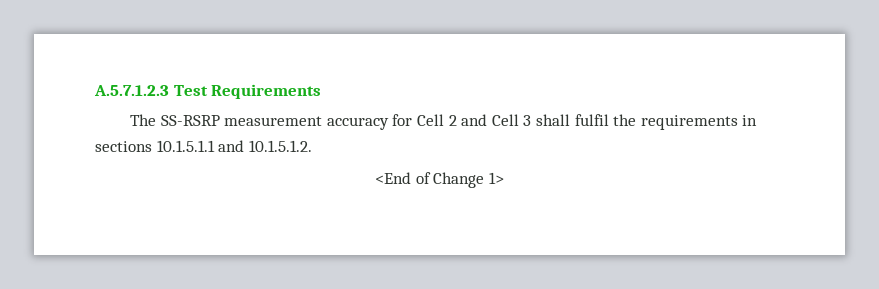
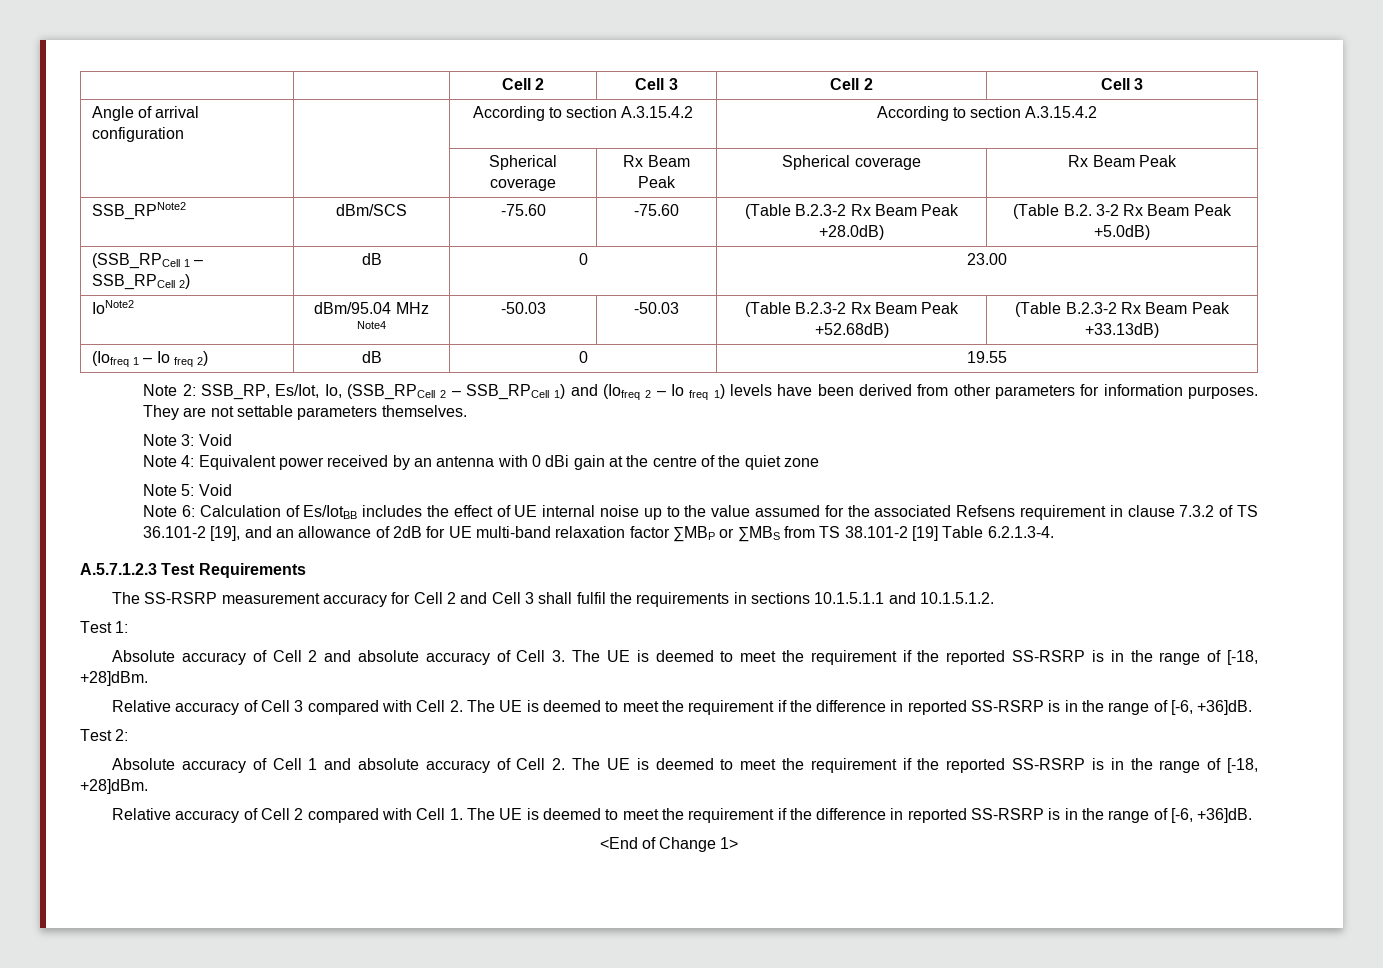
(94, 90) none -> [501,78,545,90] [635,78,678,90] [830,78,873,90] [1100,78,1144,90] [91,106,200,121] [91,127,184,142] [472,106,694,121] [876,106,1098,121] [489,155,557,170] [490,178,556,191] [623,155,690,167] [638,176,676,188] [782,155,921,170] [1068,155,1177,167] [91,202,186,220] [336,204,407,216] [500,204,546,216] [634,204,679,216] [744,204,960,219] [819,225,884,240] [1013,204,1232,219] [1094,225,1150,240] [91,253,204,269] [91,274,191,290] [361,253,382,265] [578,253,588,265] [967,253,1007,265] [91,300,134,314] [314,302,429,314] [357,321,386,329] [500,302,546,314] [634,302,679,314] [744,302,960,317] [814,323,889,338] [1015,302,1230,317] [1085,323,1159,338] [91,351,209,367] [361,351,382,363] [578,351,588,363] [967,351,1007,363] [143,384,1259,400] [143,405,467,420] [143,434,232,446] [143,455,819,470] [143,484,232,496] [143,505,1258,520] [143,526,1054,542] | | Cell 2 | Cell 3 | Cell 2 | Cell 3 // Angle of arrival configuration | | According to section A.3.15.4.2 | According to section A.3.15.4.2 // | | Spherical coverage | Rx Beam Peak | Spherical coverage | Rx Beam Peak // SSB_RPNote2 | dBm/SCS | -75.60 | -75.60 | (Table B.2.3-2 Rx Beam Peak +28.0dB) | (Table B.2. 3-2 Rx Beam Peak +5.0dB) // (SSB_RPCell 1 – SSB_RPCell 2) | dB | 0 | 23.00 // IoNote2 | dBm/95.04 MHz Note4 | -50.03 | -50.03 | (Table B.2.3-2 Rx Beam Peak +52.68dB) | (Table B.2.3-2 Rx Beam Peak +33.13dB) // (Iofreq 1 – Io freq 2) | dB | 0 | 19.55 // Note 2: SSB_RP, Es/Iot, Io, (SSB_RPCell 2 – SSB_RPCell 1) and (Iofreq 2 – Io freq 1) levels have been derived from other parameters for information purposes. They are not settable parameters themselves. // Note 3: Void // Note 4: Equivalent power received by an antenna with 0 dBi gain at the centre of the quiet zone // Note 5: Void // Note 6: Calculation of Es/IotBB includes the effect of UE internal noise up to the value assumed for the associated Refsens requirement in clause 7.3.2 of TS 36.101-2 [19], and an allowance of 2dB for UE multi-band relaxation factor ∑MBP or ∑MBS from TS 38.101-2 [19] Table 6.2.1.3-4. //
(312, 146) none -> [80,621,129,633] [112,650,1259,665] [80,671,148,686] [112,700,1253,715] [80,729,129,741] [112,758,1259,773] [80,779,148,794] [112,808,1253,823] // Test 1: // Absolute accuracy of Cell 2 and absolute accuracy of Cell 3. The UE is deemed to meet the requirement if the reported SS-RSRP is in the range of [-18, +28]dBm. // Relative accuracy of Cell 3 compared with Cell 2. The UE is deemed to meet the requirement if the difference in reported SS-RSRP is in the range of [-6, +36]dB. // Test 2: // Absolute accuracy of Cell 1 and absolute accuracy of Cell 2. The UE is deemed to meet the requirement if the reported SS-RSRP is in the range of [-18, +28]dBm. // Relative accuracy of Cell 2 compared with Cell 1. The UE is deemed to meet the requirement if the difference in reported SS-RSRP is in the range of [-6, +36]dB.

